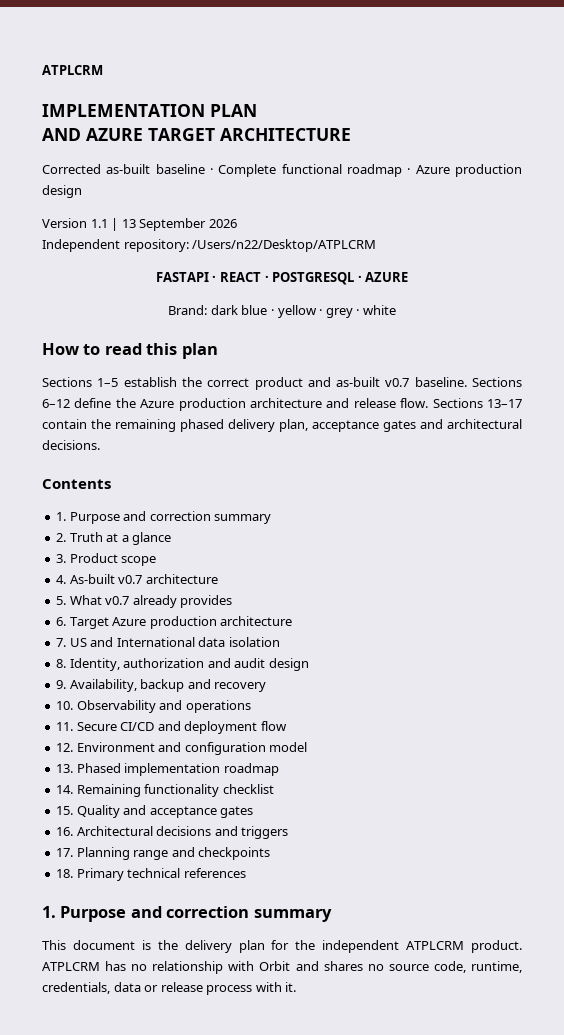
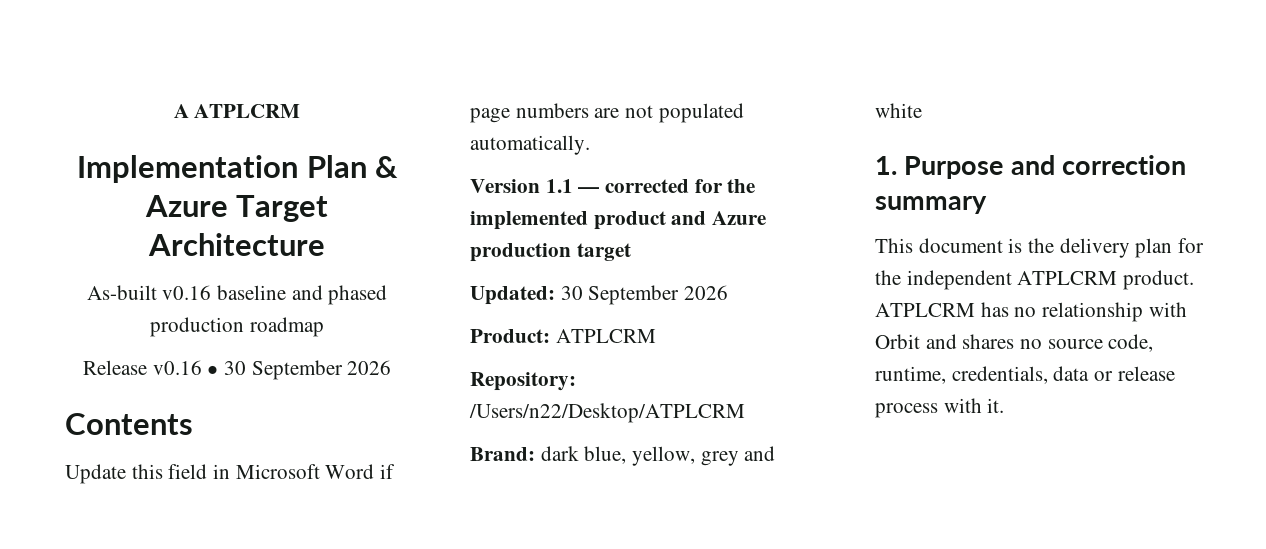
[42,65,103,75] [42,104,257,117] [42,128,351,141] [42,164,522,177] [42,185,82,198] [42,218,237,231] [42,239,377,252] [155,272,409,285] [168,305,396,318] [42,343,218,359] [42,377,522,390] [42,398,522,411] [42,419,522,432] [42,440,100,450] [42,479,111,489] [56,511,272,524] [56,532,172,545] [56,553,157,566] [56,574,218,584] [56,595,233,608] [56,616,293,629] [56,637,280,647] [56,658,309,671] [56,679,267,692] [56,700,251,713] [56,721,287,734] [56,742,308,755] [56,763,279,776] [56,784,274,797] [56,805,254,818] [56,826,289,839] [56,847,271,860] [56,868,246,881] ATPLCRM // IMPLEMENTATION PLAN // AND AZURE TARGET ARCHITECTURE // Corrected as-built baseline · Complete functional roadmap · Azure production design // Version 1.1 | 13 September 2026 // Independent repository: /Users/n22/Desktop/ATPLCRM // FASTAPI · REACT · POSTGRESQL · AZURE // Brand: dark blue · yellow · grey · white // How to read this plan // Sections 1–5 establish the correct product and as-built v0.7 baseline. Sections 6–12 define the Azure production architecture and release flow. Sections 13–17 contain the remaining phased delivery plan, acceptance gates and architectural decisions. // Contents // 1. Purpose and correction summary // 2. Truth at a glance // 3. Product scope // 4. As-built v0.7 architecture // 5. What v0.7 already provides // 6. Target Azure production architecture // 7. US and International data isolation // 8. Identity, authorization and audit design // 9. Availability, backup and recovery // 10. Observability and operations // 11. Secure CI/CD and deployment flow // 12. Environment and configuration model // 13. Phased implementation roadmap // 14. Remaining functionality checklist // 15. Quality and acceptance gates // 16. Architectural decisions and triggers // 17. Planning range and checkpoints // 18. Primary technical references -> [173,104,301,118] [77,155,398,183] [144,195,329,222] [148,233,325,256] [86,285,388,305] [150,317,324,337] [82,360,392,380] [65,413,193,435] [65,464,396,484] [470,103,744,123] [470,135,590,155] [470,179,756,193] [470,211,767,230] [470,243,631,262] [470,285,729,305] [470,329,656,343] [470,372,576,391] [469,403,745,423] [470,446,776,466] [875,103,922,118] A ATPLCRM // Implementation Plan & Azure Target Architecture // As-built v0.16 baseline and phased production roadmap // Release v0.16 • 30 September 2026 // Contents // Update this field in Microsoft Word if page numbers are not populated automatically. // Version 1.1 — corrected for the implemented product and Azure production target // Updated: 30 September 2026 // Product: ATPLCRM // Repository: /Users/n22/Desktop/ATPLCRM // Brand: dark blue, yellow, grey and white

